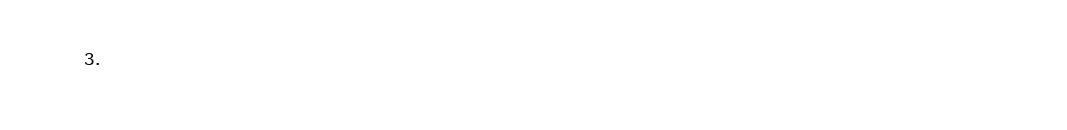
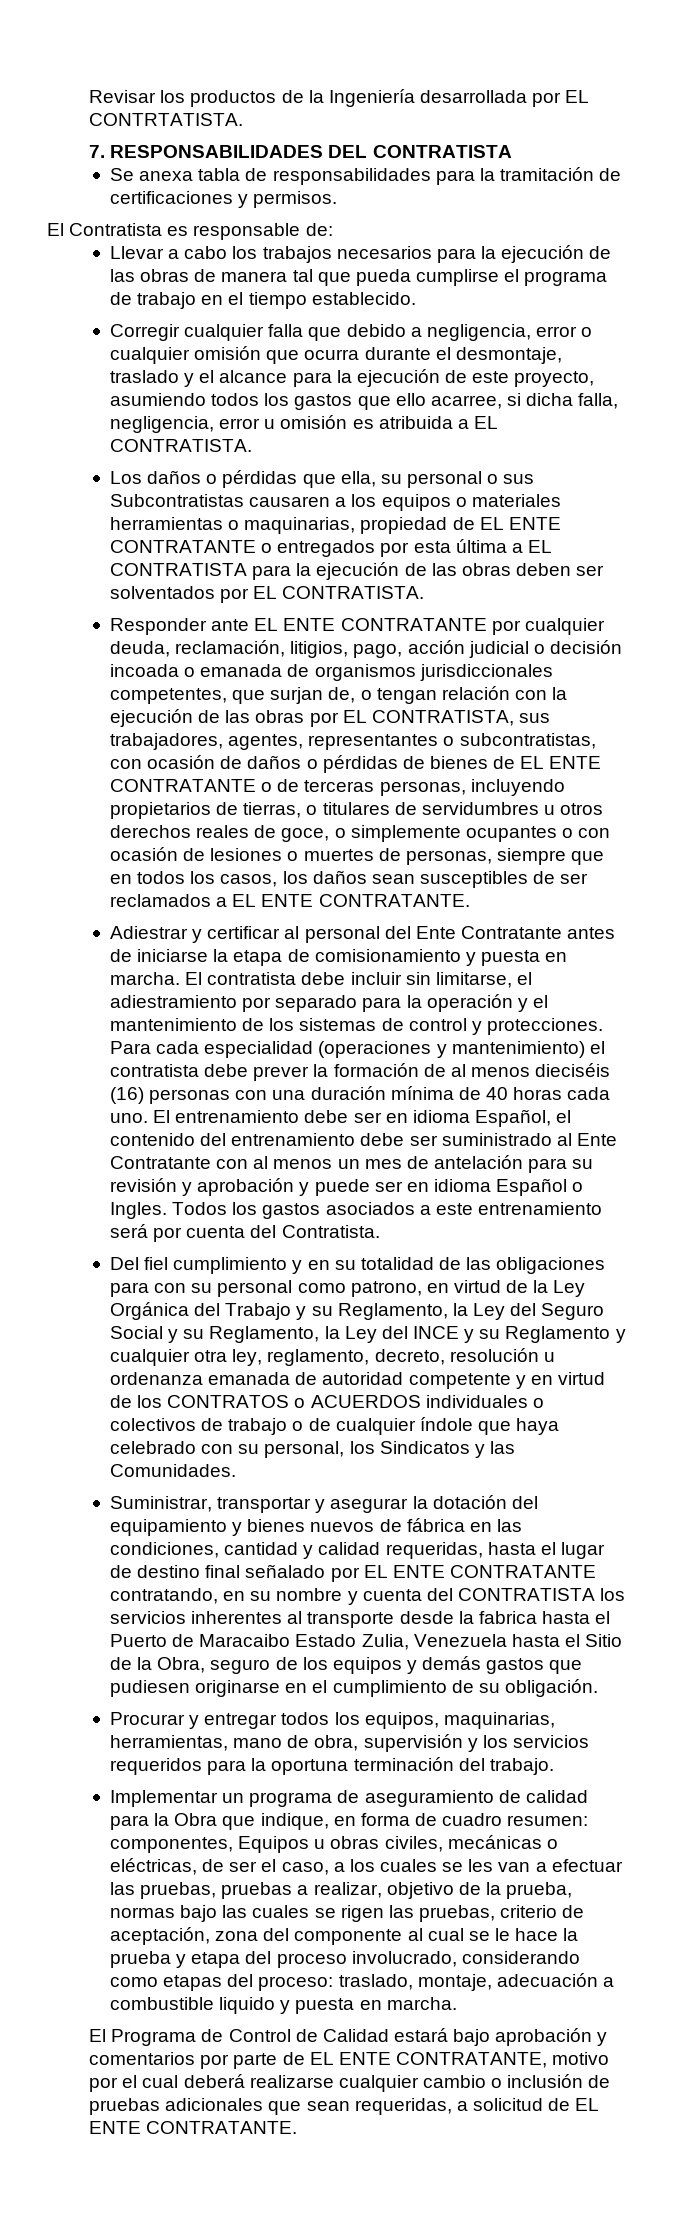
[83,53,100,65] 3. -> [89,89,590,107] [89,113,244,126] [89,145,512,158] [110,167,622,185] [110,191,338,208] [47,223,333,240] [110,245,612,263] [110,269,608,286] [110,292,416,309] [110,324,593,341] [110,346,562,364] [110,369,595,387] [110,393,619,410] [110,415,499,433] [110,439,253,452] [110,470,535,488] [110,494,561,511] [110,517,561,534] [110,539,553,557] [110,562,605,580] [110,586,425,603] [110,618,605,635] [110,640,623,658] [110,664,553,681] [110,686,568,704] [110,709,551,727] [110,733,596,750] [110,755,602,773] [110,779,565,796] [110,802,604,819] [110,825,611,842] [110,847,605,865] [110,870,589,888] [110,894,470,907] [110,926,616,943] [110,949,568,966] [110,972,533,988] [110,994,549,1012] [110,1018,604,1035] [110,1041,605,1058] [110,1063,611,1081] [110,1086,611,1104] [110,1109,572,1127] [110,1133,618,1146] [110,1155,594,1173] [110,1178,584,1196] [110,1202,603,1219] [110,1224,380,1242] [110,1257,606,1274] [110,1280,586,1297] [110,1302,605,1320] [110,1326,626,1343] [110,1348,555,1366] [110,1372,606,1389] [110,1395,544,1408] [110,1417,560,1435] [110,1441,516,1458] [110,1464,237,1477] [110,1495,538,1513] [110,1518,523,1536] [110,1542,606,1559] [110,1564,597,1582] [110,1588,626,1605] [110,1611,611,1628] [110,1634,623,1650] [110,1656,583,1674] [110,1679,599,1697] [110,1712,555,1729] [110,1734,590,1752] [110,1757,554,1775] [110,1790,588,1807] [110,1813,589,1830] [110,1835,558,1853] [110,1858,623,1875] [110,1882,573,1899] [110,1905,585,1922] [110,1927,579,1945] [110,1951,580,1968] [110,1973,615,1991] [110,1997,457,2014] [89,2028,608,2046] [89,2052,610,2069] [89,2074,611,2092] [89,2098,600,2115] [89,2121,298,2134] Revisar los productos de la Ingeniería desarrollada por EL CONTRTATISTA. // 7. RESPONSABILIDADES DEL CONTRATISTA // Se anexa tabla de responsabilidades para la tramitación de certificaciones y permisos. // El Contratista es responsable de: // Llevar a cabo los trabajos necesarios para la ejecución de las obras de manera tal que pueda cumplirse el programa de trabajo en el tiempo establecido. // Corregir cualquier falla que debido a negligencia, error o cualquier omisión que ocurra durante el desmontaje, traslado y el alcance para la ejecución de este proyecto, asumiendo todos los gastos que ello acarree, si dicha falla, negligencia, error u omisión es atribuida a EL CONTRATISTA. // Los daños o pérdidas que ella, su personal o sus Subcontratistas causaren a los equipos o materiales herramientas o maquinarias, propiedad de EL ENTE CONTRATANTE o entregados por esta última a EL CONTRATISTA para la ejecución de las obras deben ser solventados por EL CONTRATISTA. // Responder ante EL ENTE CONTRATANTE por cualquier deuda, reclamación, litigios, pago, acción judicial o decisión incoada o emanada de organismos jurisdiccionales competentes, que surjan de, o tengan relación con la ejecución de las obras por EL CONTRATISTA, sus trabajadores, agentes, representantes o subcontratistas, con ocasión de daños o pérdidas de bienes de EL ENTE CONTRATANTE o de terceras personas, incluyendo propietarios de tierras, o titulares de servidumbres u otros derechos reales de goce, o simplemente ocupantes o con ocasión de lesiones o muertes de personas, siempre que en todos los casos, los daños sean susceptibles de ser reclamados a EL ENTE CONTRATANTE. // Adiestrar y certificar al personal del Ente Contratante antes de iniciarse la etapa de comisionamiento y puesta en marcha. El contratista debe incluir sin limitarse, el adiestramiento por separado para la operación y el mantenimiento de los sistemas de control y protecciones. Para cada especialidad (operaciones y mantenimiento) el contratista debe prever la formación de al menos dieciséis (16) personas con una duración mínima de 40 horas cada uno. El entrenamiento debe ser en idioma Español, el contenido del entrenamiento debe ser suministrado al Ente Contratante con al menos un mes de antelación para su revisión y aprobación y puede ser en idioma Español o Ingles. Todos los gastos asociados a este entrenamiento será por cuenta del Contratista. // Del fiel cumplimiento y en su totalidad de las obligaciones para con su personal como patrono, en virtud de la Ley Orgánica del Trabajo y su Reglamento, la Ley del Seguro Social y su Reglamento, la Ley del INCE y su Reglamento y cualquier otra ley, reglamento, decreto, resolución u ordenanza emanada de autoridad competente y en virtud de los CONTRATOS o ACUERDOS individuales o colectivos de trabajo o de cualquier índole que haya celebrado con su personal, los Sindicatos y las Comunidades. // Suministrar, transportar y asegurar la dotación del equipamiento y bienes nuevos de fábrica en las condiciones, cantidad y calidad requeridas, hasta el lugar de destino final señalado por EL ENTE CONTRATANTE contratando, en su nombre y cuenta del CONTRATISTA los servicios inherentes al transporte desde la fabrica hasta el Puerto de Maracaibo Estado Zulia, Venezuela hasta el Sitio de la Obra, seguro de los equipos y demás gastos que pudiesen originarse en el cumplimiento de su obligación. // Procurar y entregar todos los equipos, maquinarias, herramientas, mano de obra, supervisión y los servicios requeridos para la oportuna terminación del trabajo. // Implementar un programa de aseguramiento de calidad para la Obra que indique, en forma de cuadro resumen: componentes, Equipos u obras civiles, mecánicas o eléctricas, de ser el caso, a los cuales se les van a efectuar las pruebas, pruebas a realizar, objetivo de la prueba, normas bajo las cuales se rigen las pruebas, criterio de aceptación, zona del componente al cual se le hace la prueba y etapa del proceso involucrado, considerando como etapas del proceso: traslado, montaje, adecuación a combustible liquido y puesta en marcha. // El Programa de Control de Calidad estará bajo aprobación y comentarios por parte de EL ENTE CONTRATANTE, motivo por el cual deberá realizarse cualquier cambio o inclusión de pruebas adicionales que sean requeridas, a solicitud de EL ENTE CONTRATANTE.

